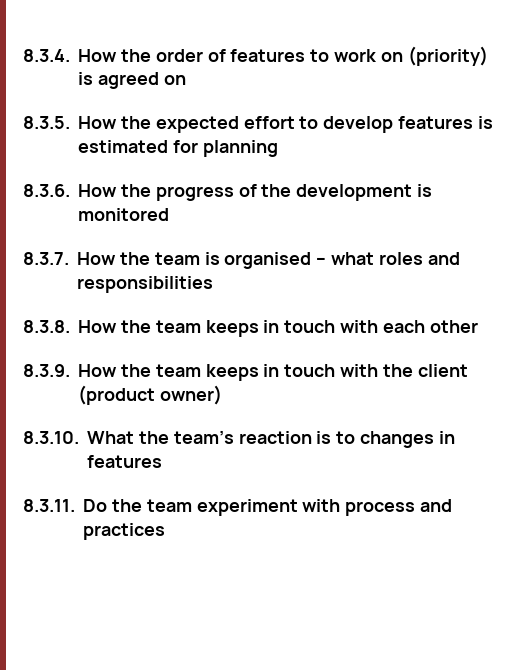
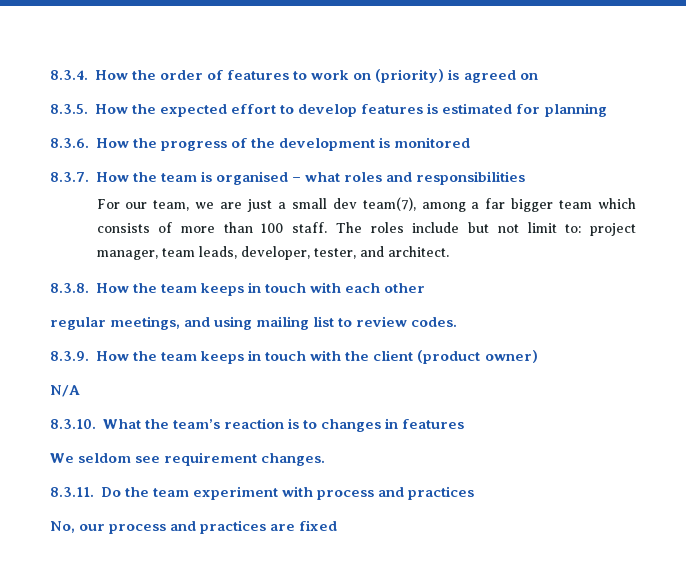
(213, 284) none -> [96,197,636,212] [96,222,636,236] [96,246,449,260] // For our team, we are just a small dev team(7), among a far bigger team which consists of more than 100 staff. The roles include but not limit to: project manager, team leads, developer, tester, and architect.
(478, 326) none -> [50,316,458,330] // regular meetings, and using mailing list to review codes.
(222, 395) none -> [50,385,80,397] // N/A
(162, 461) none -> [50,452,326,466] // We seldom see requirement changes.
(165, 531) none -> [50,520,338,534] // No, our process and practices are fixed

